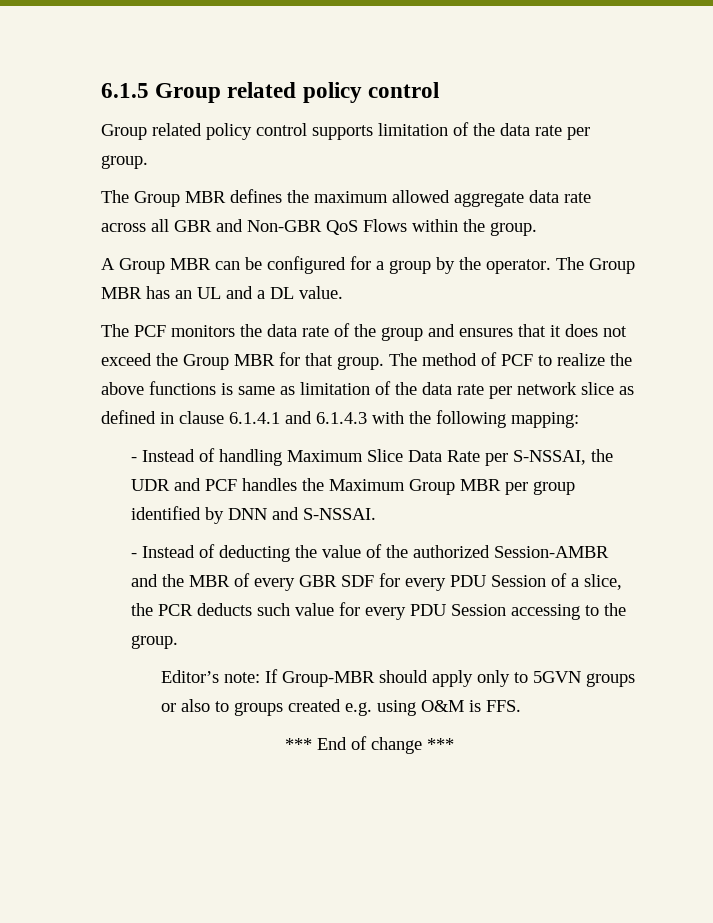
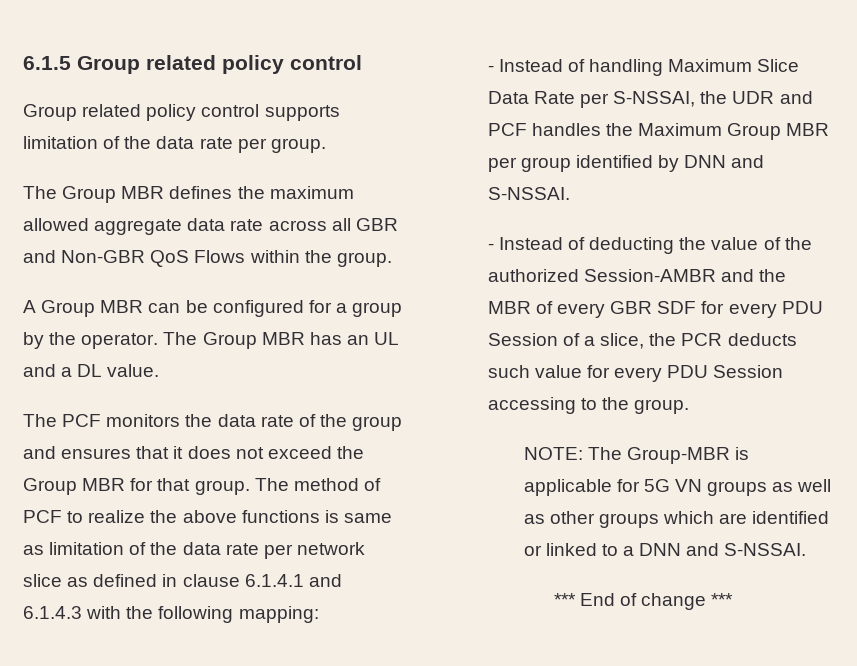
[161,669,636,687] [161,699,522,716] Editor’s note: If Group-MBR should apply only to 5GVN groups or also to groups created e.g. using O&M is FFS. -> [523,447,749,464] [523,479,832,496] [523,511,830,528] [523,543,807,556] NOTE: The Group-MBR is applicable for 5G VN groups as well as other groups which are identified or linked to a DNN and S-NSSAI.

